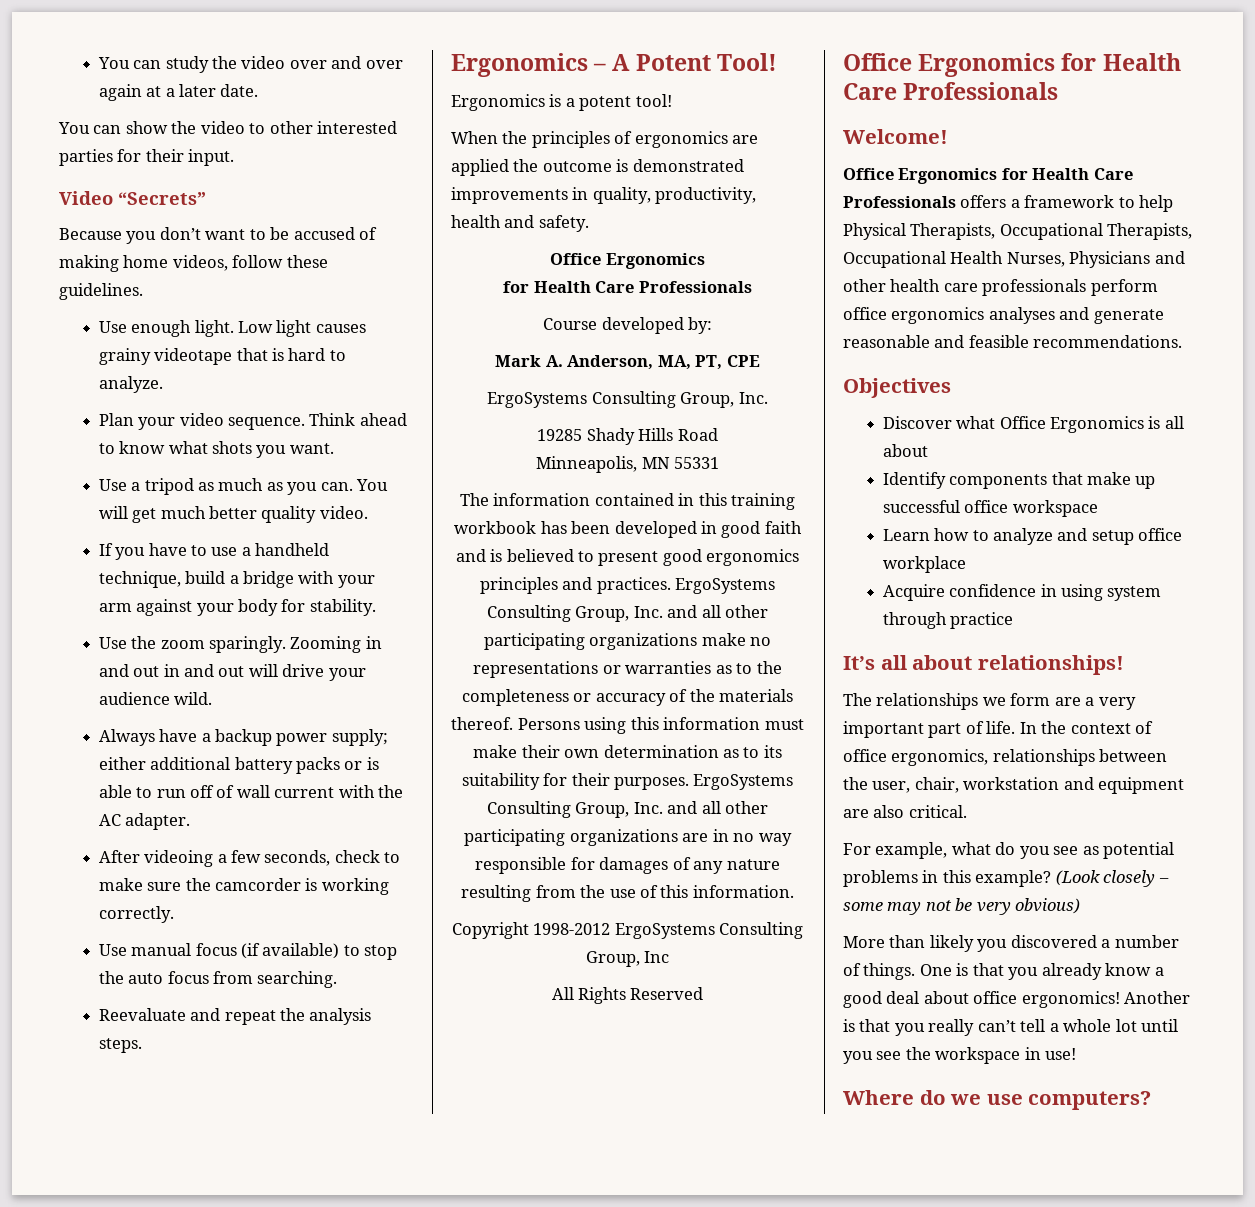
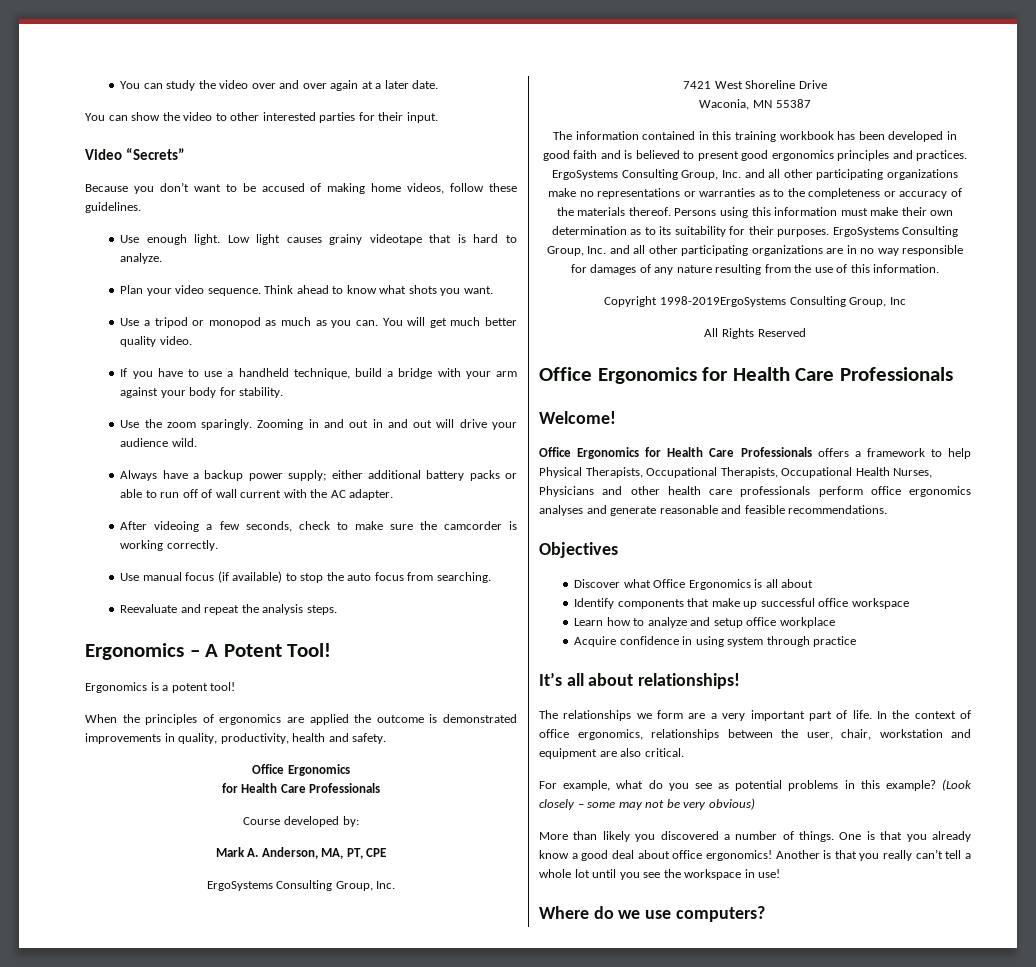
(194, 486) none -> [192,317,261,328] or monopod
[366,757,379,770] is -> (518, 476) none
[537,428,718,445] [536,456,719,473] 19285 Shady Hills Road // Minneapolis, MN 55331 -> [683,80,827,89] [699,99,811,110] 7421 West Shoreline Drive // Waconia, MN 55387
[533,923,715,939] 1998-2012 ErgoSystems -> [659,296,786,307] 1998-2019ErgoSystems

